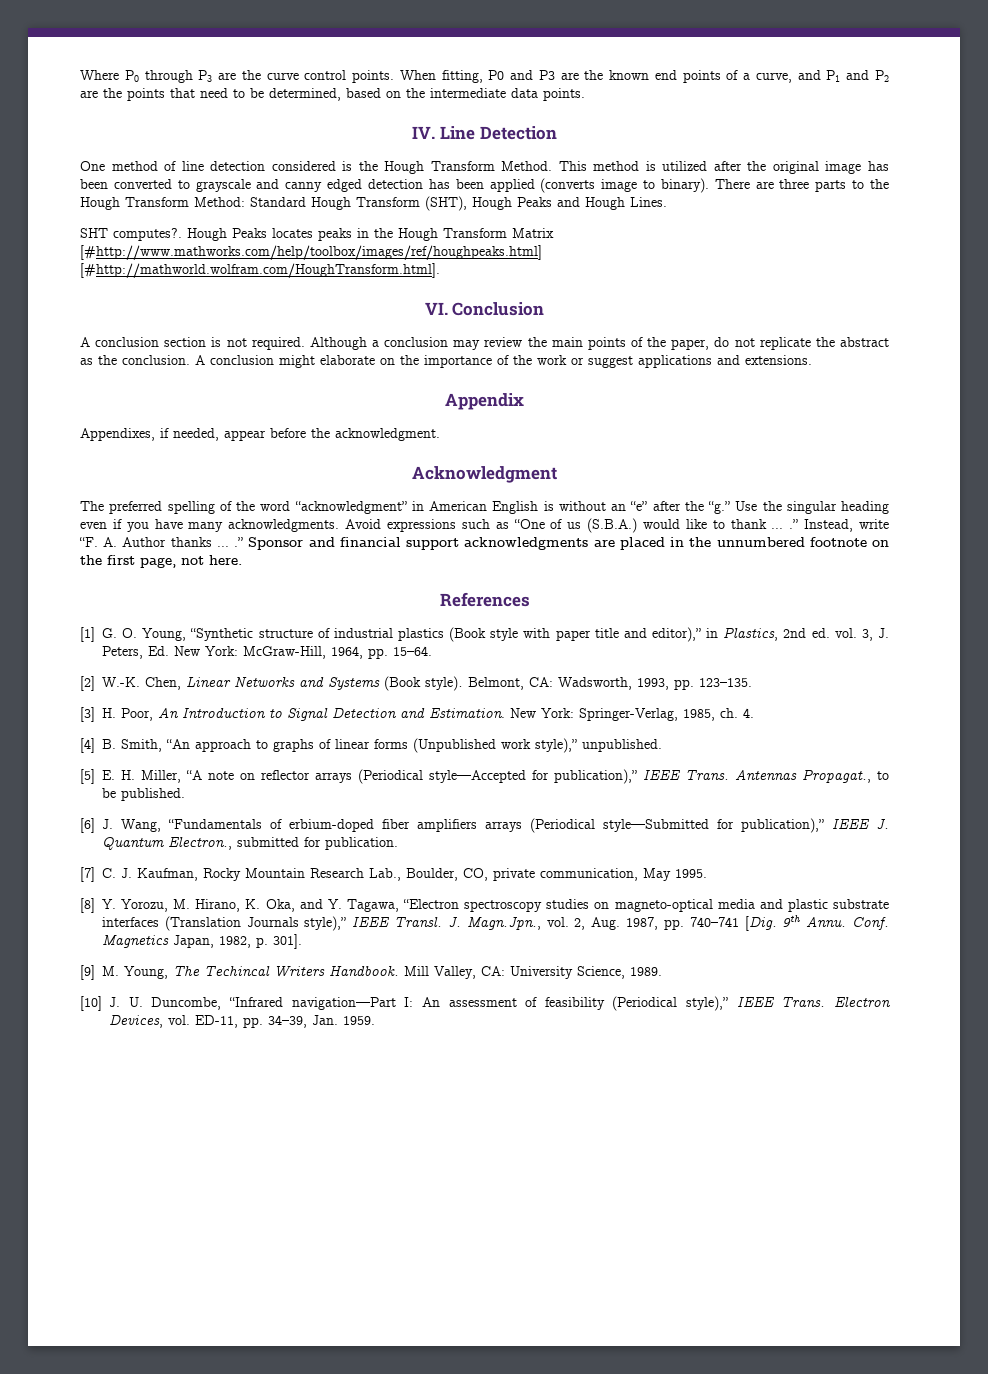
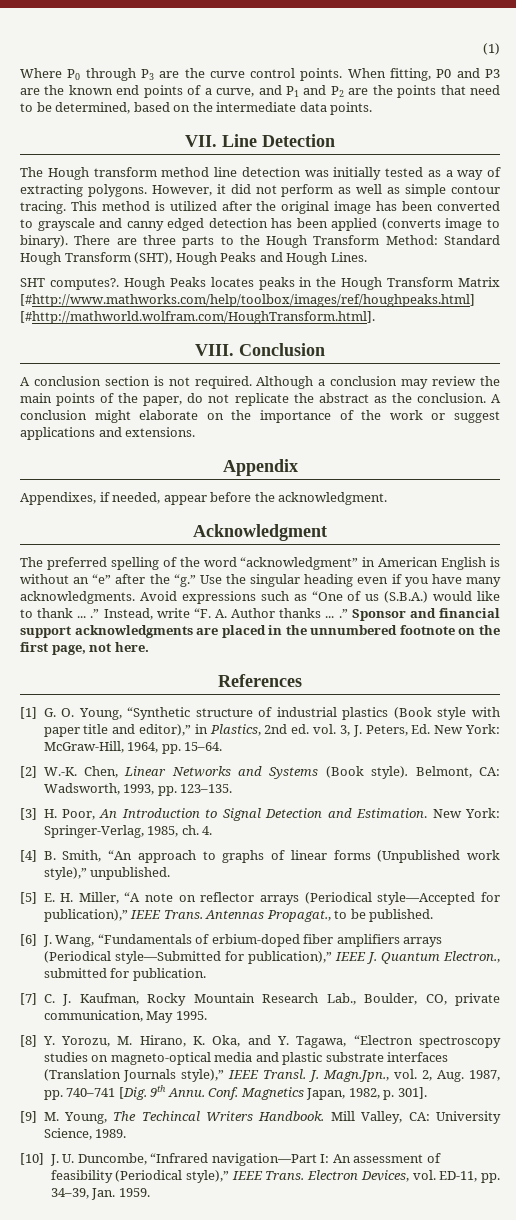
(80, 75) none -> [483,43,500,55] (1) //
[412,126,436,139] IV. -> [185,135,217,147] VII.
[80,161,553,174] One method of line detection considered is the Hough Transform Method. -> [20,167,501,180] [20,184,501,197] [20,201,66,214] The Hough transform method line detection was initially tested as a way of extracting polygons. However, it did not perform as well as simple contour tracing.
[424,302,448,315] VI. -> [195,344,234,356] VIII.

